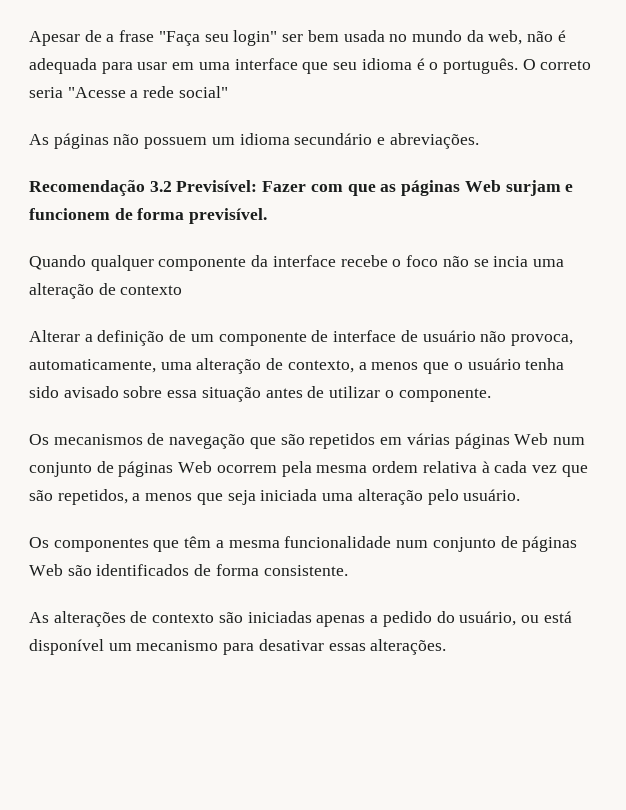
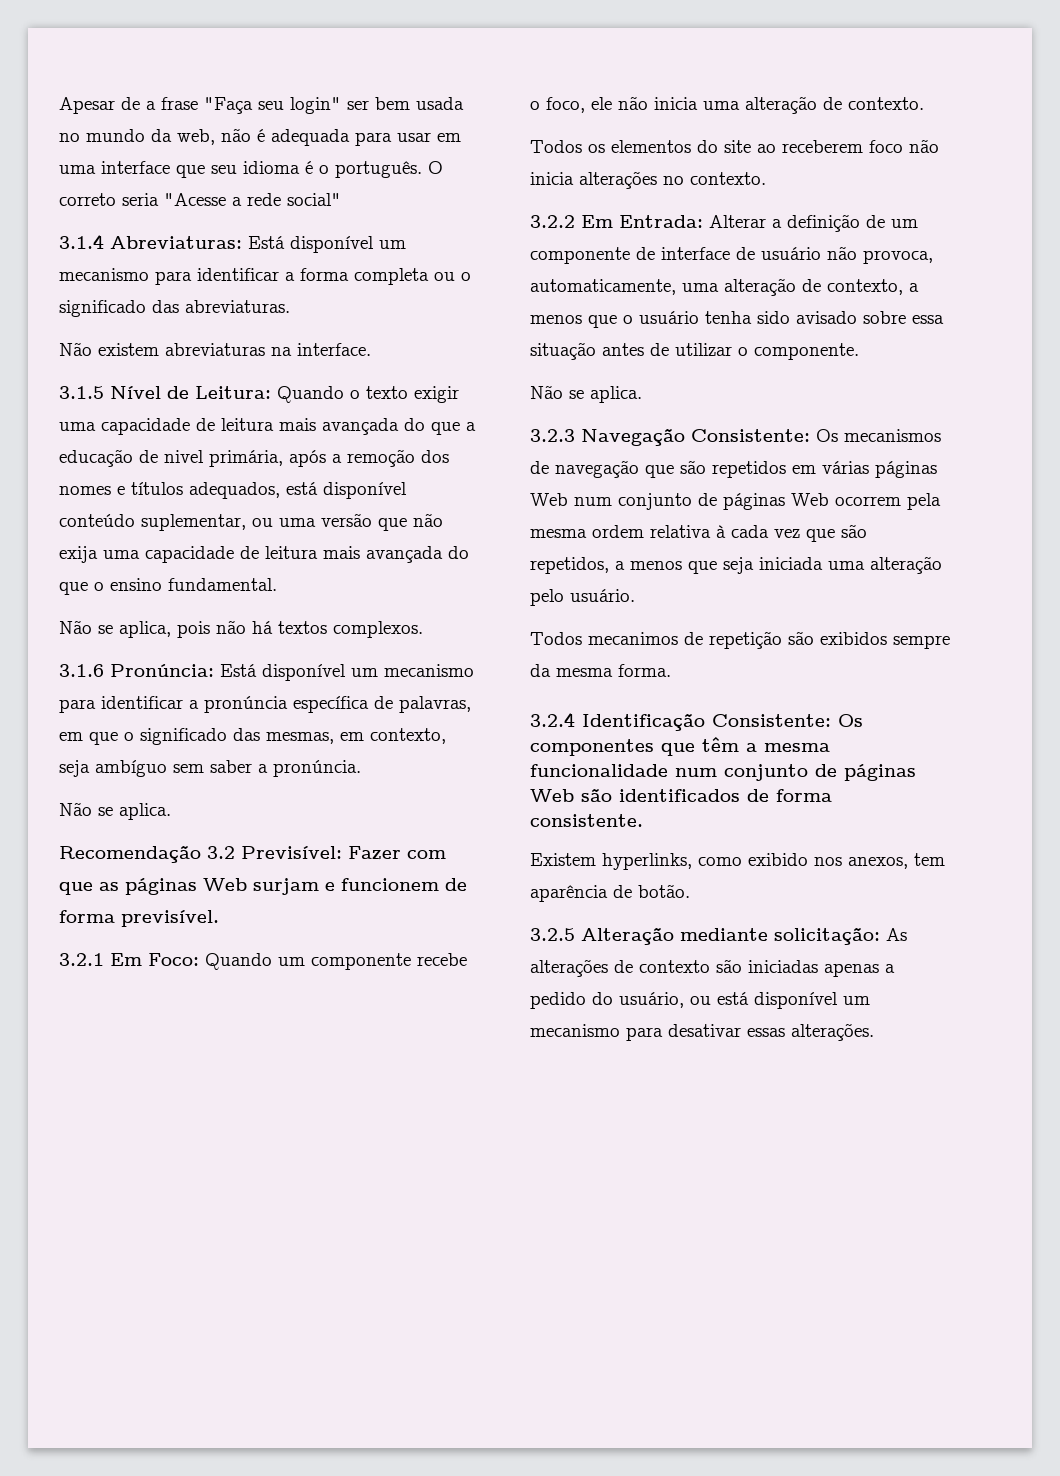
[29,133,479,149] As páginas não possuem um idioma secundário e abreviações. -> [59,234,406,253] [59,268,471,285] [59,300,290,317] [59,342,371,356] [59,386,459,403] [59,418,476,435] [59,449,449,467] [59,482,407,499] [59,513,443,531] [59,546,469,563] [59,578,277,595] [59,620,423,638] [59,664,474,681] [59,696,471,713] [59,728,446,745] [59,760,361,777] [59,802,171,820] 3.1.4 Abreviaturas: Está disponível um mecanismo para identificar a forma completa ou o significado das abreviaturas. // Não existem abreviaturas na interface. // 3.1.5 Nível de Leitura: Quando o texto exigir uma capacidade de leitura mais avançada do que a educação de nivel primária, após a remoção dos nomes e títulos adequados, está disponível conteúdo suplementar, ou uma versão que não exija uma capacidade de leitura mais avançada do que o ensino fundamental. // Não se aplica, pois não há textos complexos. // 3.1.6 Pronúncia: Está disponível um mecanismo para identificar a pronúncia específica de palavras, em que o significado das mesmas, em contexto, seja ambíguo sem saber a pronúncia. // Não se aplica.
[29,255,564,271] [29,283,183,299] Quando qualquer componente da interface recebe o foco não se incia uma alteração de contexto // -> [59,953,467,970] [530,96,924,114] [530,139,939,153] [530,171,766,189] [530,215,703,228] 3.2.1 Em Foco: Quando um componente recebe o foco, ele não inicia uma alteração de contexto. // Todos os elementos do site ao receberem foco não inicia alterações no contexto. // 3.2.2 Em Entrada:
(491, 395) none -> [530,385,642,403] [530,428,810,446] Não se aplica. // 3.2.3 Navegação Consistente:
(521, 495) none -> [530,631,950,649] [530,664,671,677] [530,712,831,731] Todos mecanimos de repetição são exibidos sempre da mesma forma. // 3.2.4 Identificação Consistente:
(348, 570) none -> [530,853,945,870] [530,884,690,902] [530,927,880,945] Existem hyperlinks, como exibido nos anexos, tem aparência de botão. // 3.2.5 Alteração mediante solicitação:

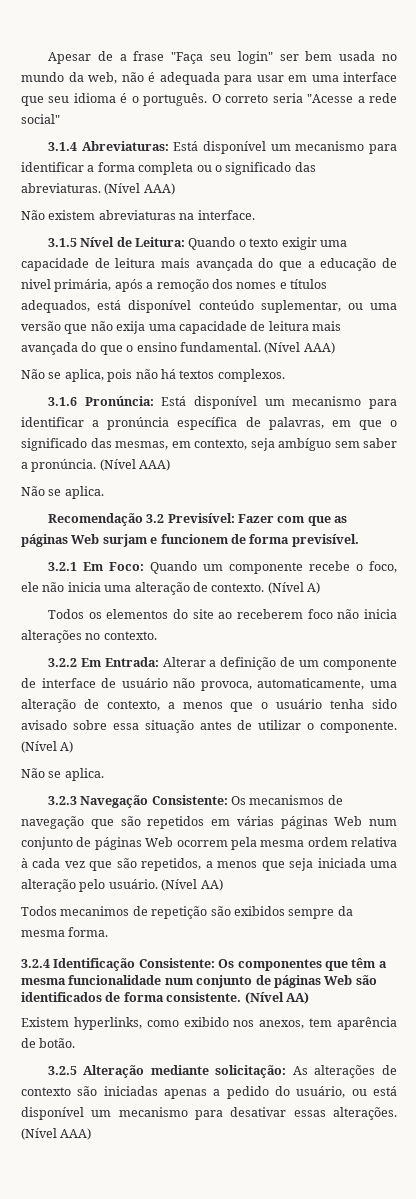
(290, 306) none -> [104,183,175,195] (Nível AAA)
(277, 584) none -> [264,342,335,354] (Nível AAA)
(361, 768) none -> [99,459,171,471] (Nível AAA)
(924, 103) none -> [267,582,320,594] (Nível A)
(859, 351) none -> [21,741,74,753] (Nível A)
(635, 595) none -> [161,879,223,891] (Nível AA)
(643, 820) none -> [244,992,309,1004] (Nível AA)
(874, 1032) none -> [21,1128,92,1140] (Nível AAA)

